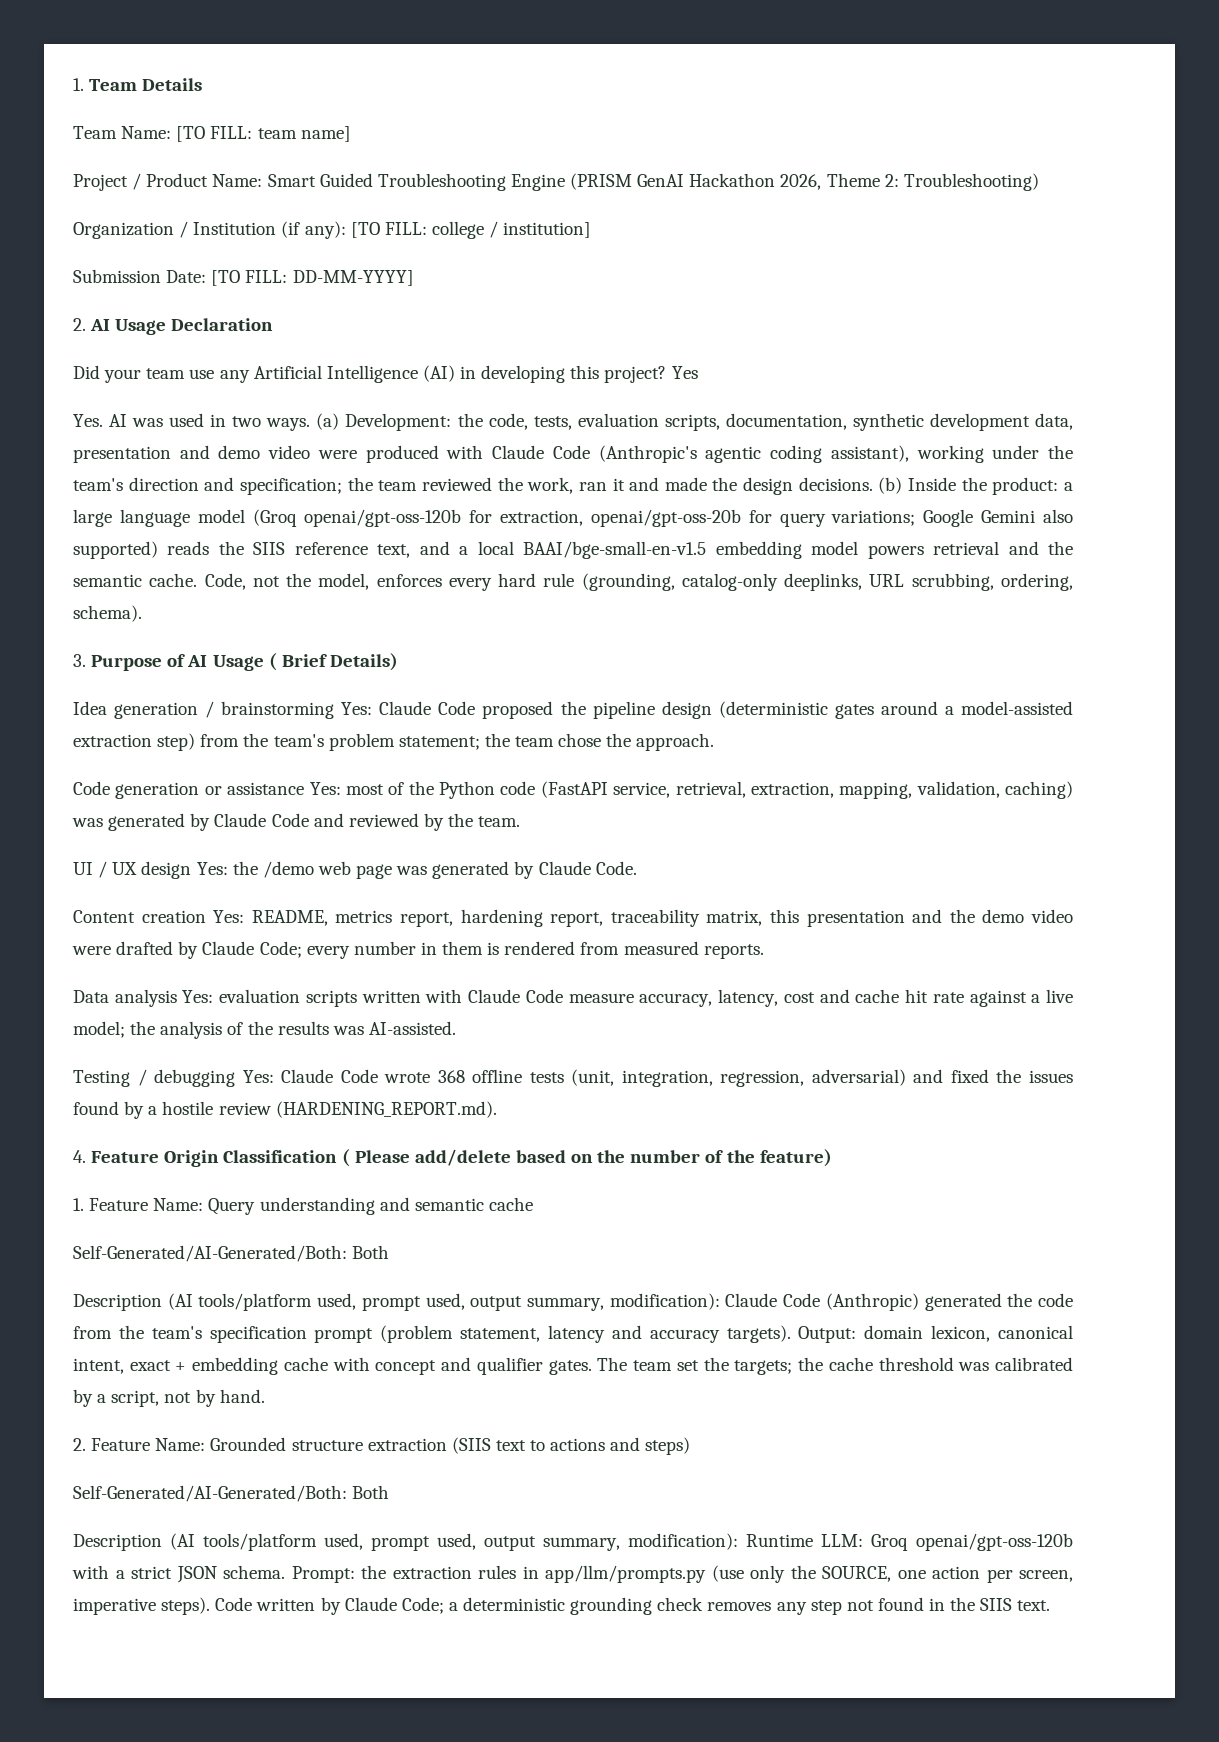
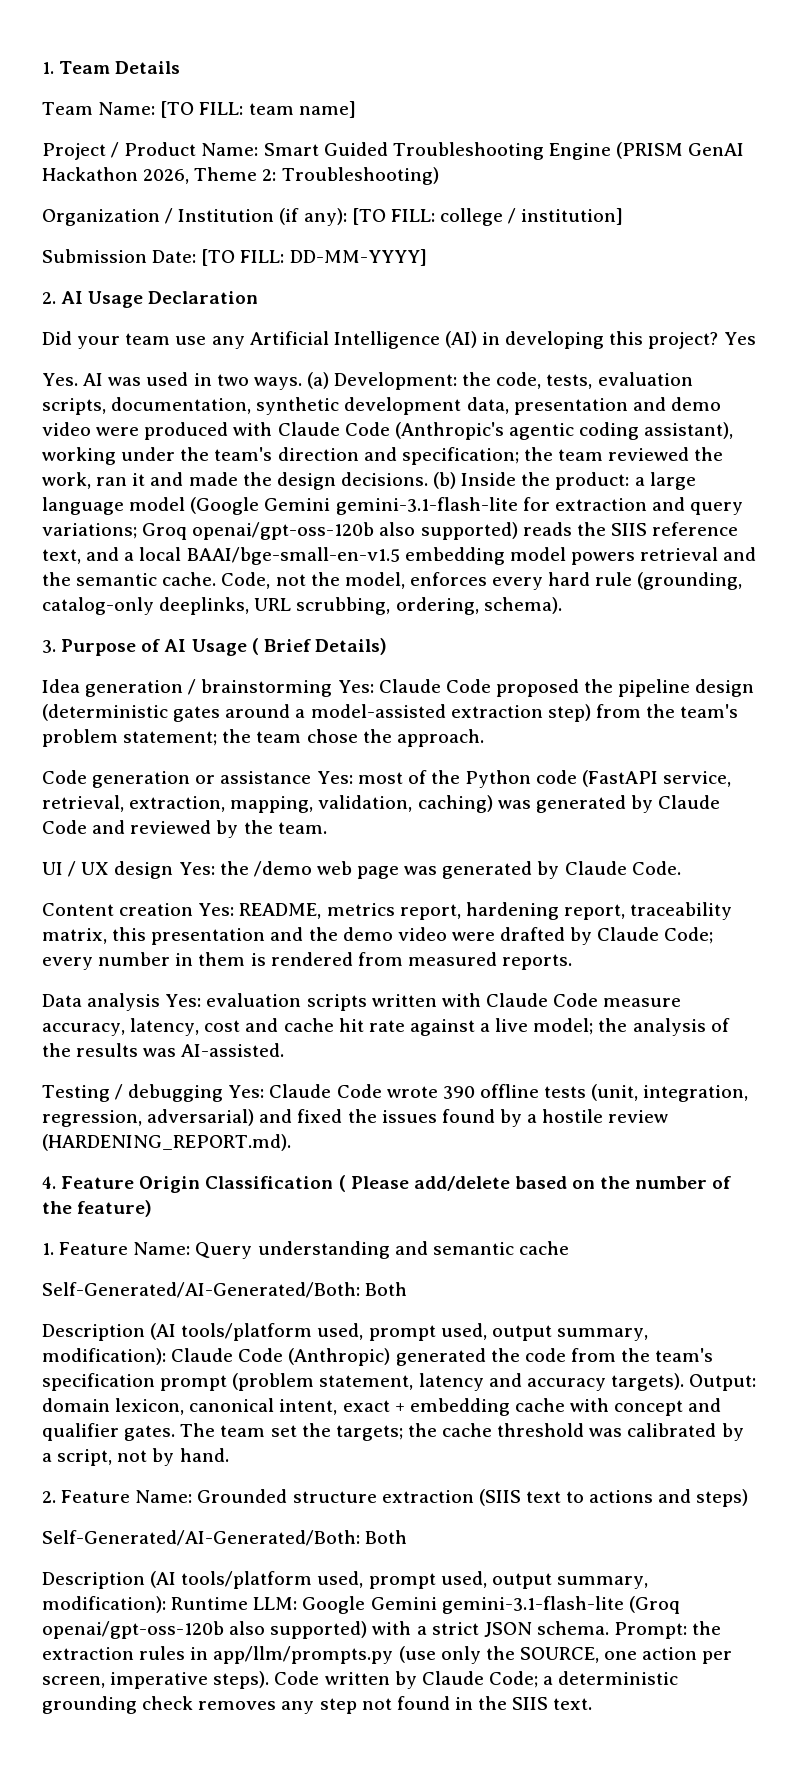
[252,509,1036,527] (Groq openai/gpt-oss-120b for extraction, openai/gpt-oss-20b for query variations; Google Gemini -> [190,497,744,515] [42,522,375,540] (Google Gemini gemini-3.1-flash-lite for extraction and query variations; Groq openai/gpt-oss-120b
[437,1070,465,1083] 368 -> [442,1086,475,1099] 390
[871,1533,1073,1551] Groq openai/gpt-oss-120b -> [302,1596,680,1614] [42,1621,368,1639] Google Gemini gemini-3.1-flash-lite (Groq openai/gpt-oss-120b also supported)

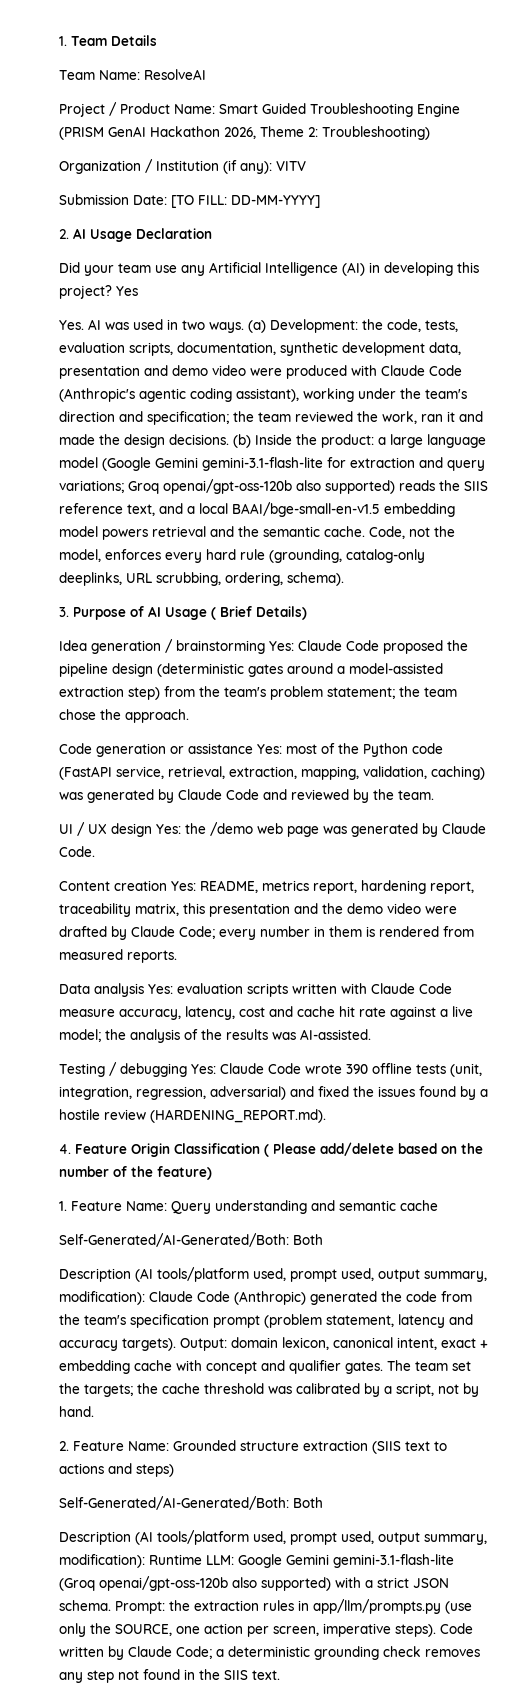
[160,101,356,118] [TO FILL: team name] -> [144,69,206,80] ResolveAI
[351,208,624,226] [TO FILL: college / institution] -> [276,161,306,171] VITV

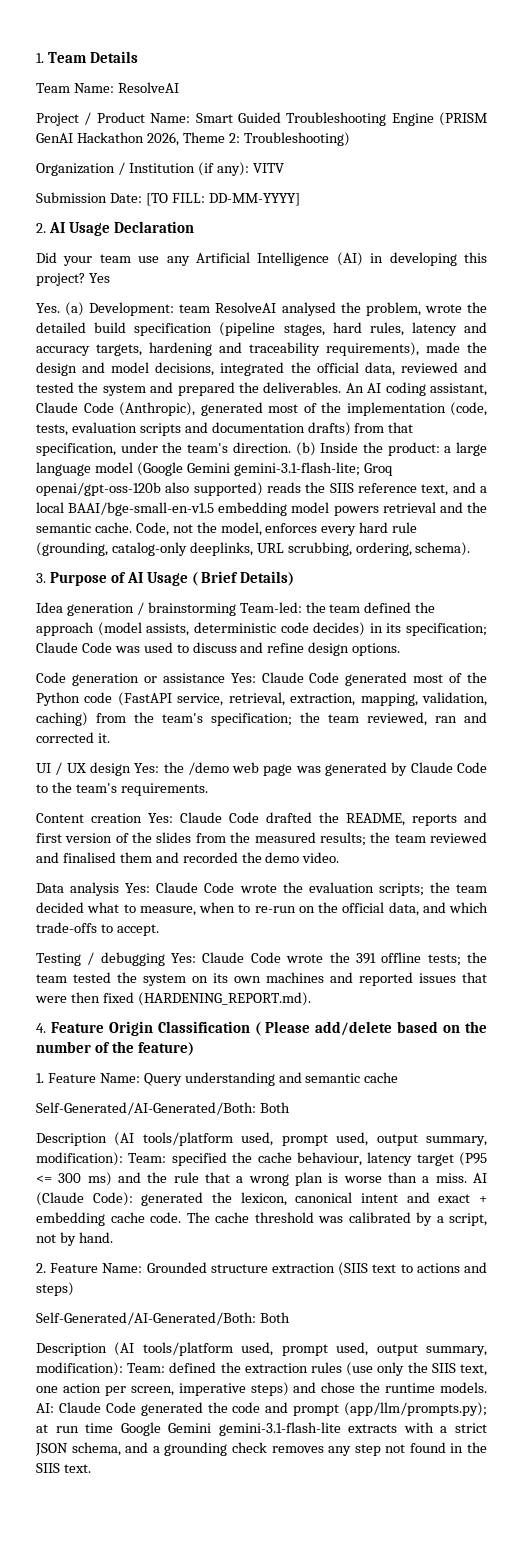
[88,319,458,333] [59,342,461,356] [59,365,462,379] [59,388,467,402] [59,411,483,425] [59,434,229,448] AI was used in two ways. (a) Development: the code, tests, evaluation scripts, documentation, synthetic development data, presentation and demo video were produced with Claude Code (Anthropic's agentic coding assistant), working under the team's direction and specification; the team reviewed the work, ran it and made the design decisions. -> [65,302,487,316] [36,322,487,336] [36,342,487,356] [36,362,487,376] [36,382,487,396] [36,402,487,416] [36,422,414,436] [36,442,291,456] (a) Development: team ResolveAI analysed the problem, wrote the detailed build specification (pipeline stages, hard rules, latency and accuracy targets, hardening and traceability requirements), made the design and model decisions, integrated the official data, reviewed and tested the system and prepared the deliverables. An AI coding assistant, Claude Code (Anthropic), generated most of the implementation (code, tests, evaluation scripts and documentation drafts) from that specification, under the team's direction.
[202,457,485,471] [59,480,124,493] gemini-3.1-flash-lite for extraction and query variations; -> [233,462,360,476] gemini-3.1-flash-lite;
[269,640,468,654] [59,663,443,677] [59,686,457,700] [59,709,189,723] Yes: Claude Code proposed the pipeline design (deterministic gates around a model-assisted extraction step) from the team's problem statement; the team chose the approach. -> [239,602,436,613] [36,622,487,636] [36,642,401,656] Team-led: the team defined the approach (model assists, deterministic code decides) in its specification; Claude Code was used to discuss and refine design options.
(282, 749) none -> [261,672,408,686] Claude Code generated
[59,789,434,803] was generated by Claude Code and reviewed by the team. -> [96,712,487,726] [36,732,110,743] from the team's specification; the team reviewed, ran and corrected it.
[59,846,95,857] [59,880,474,894] [59,903,457,917] [59,926,474,940] [59,949,177,963] [59,983,452,997] [59,1006,473,1020] [59,1029,371,1043] Code. // Content creation Yes: README, metrics report, hardening report, traceability matrix, this presentation and the demo video were drafted by Claude Code; every number in them is rendered from measured reports. // Data analysis Yes: evaluation scripts written with Claude Code measure accuracy, latency, cost and cache hit rate against a live model; the analysis of the results was AI-assisted. -> [457,762,488,773] [36,782,208,796] [36,812,487,826] [36,832,488,846] [36,852,340,863] [36,882,488,896] [36,902,488,916] [36,922,159,936] Code to the team's requirements. // Content creation Yes: Claude Code drafted the README, reports and first version of the slides from the measured results; the team reviewed and finalised them and recorded the demo video. // Data analysis Yes: Claude Code wrote the evaluation scripts; the team decided what to measure, when to re-run on the official data, and which trade-offs to accept.
[346,1063,482,1077] [59,1086,488,1100] [59,1109,146,1120] 390 offline tests (unit, integration, regression, adversarial) and fixed the issues found by a hostile review -> [329,952,488,966] [36,972,487,986] [35,992,134,1003] the 391 offline tests; the team tested the system on its own machines and reported issues that were then fixed
[149,1291,472,1305] [59,1314,473,1328] [59,1337,488,1351] [59,1360,471,1374] [59,1383,158,1397] Claude Code (Anthropic) generated the code from the team's specification prompt (problem statement, latency and accuracy targets). Output: domain lexicon, canonical intent, exact + embedding cache with concept and qualifier gates. The team set the targets; the -> [128,1152,487,1166] [36,1172,487,1186] [36,1192,488,1206] [36,1212,210,1226] Team: specified the cache behaviour, latency target (P95 <= 300 ms) and the rule that a wrong plan is worse than a miss. AI (Claude Code): generated the lexicon, canonical intent and exact + embedding cache code. The
[149,1554,454,1568] [59,1576,449,1591] [59,1600,165,1614] Runtime LLM: Google Gemini gemini-3.1-flash-lite (Groq openai/gpt-oss-120b also supported) with a strict JSON schema. Prompt: -> [127,1362,217,1373] Team: defined
[298,1599,441,1614] in app/llm/prompts.py -> (342, 1367) none
[115,1624,172,1636] SOURCE, -> [431,1363,487,1376] SIIS text,
[395,1623,473,1637] [59,1646,310,1660] steps). Code written by Claude Code; a deterministic -> [250,1382,487,1396] [36,1402,487,1416] [36,1422,487,1436] [35,1442,160,1456] steps) and chose the runtime models. AI: Claude Code generated the code and prompt (app/llm/prompts.py); at run time Google Gemini gemini-3.1-flash-lite extracts with a strict JSON schema, and a

